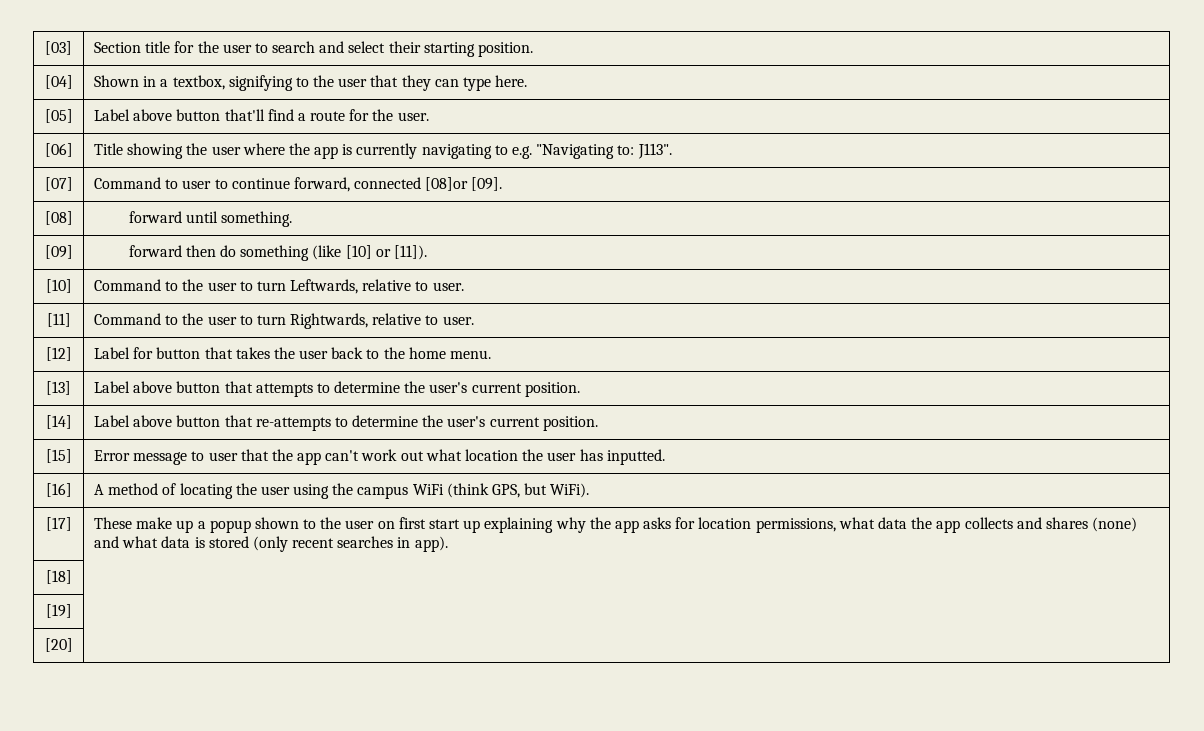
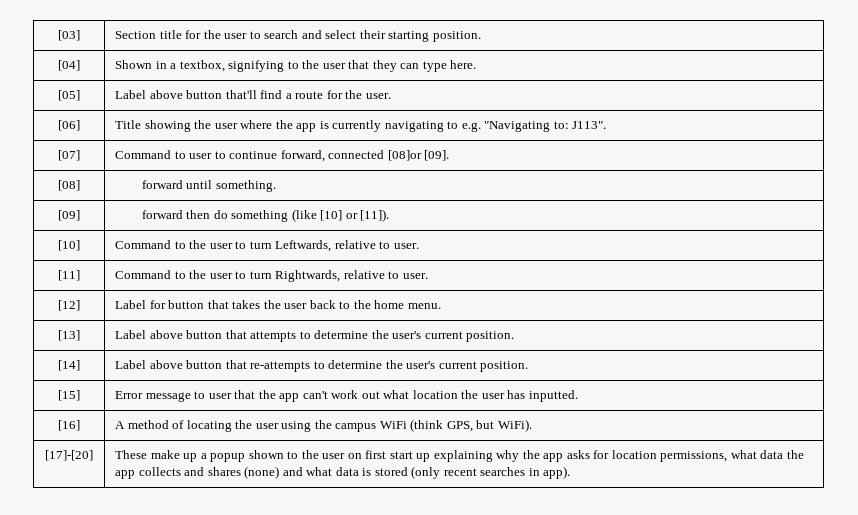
[45,517,72,531] [17] -> [45,450,93,461] [17]-[20]
[45,570,72,584] [45,604,72,618] [44,638,73,652] // [18] | // [19] | // [20] | -> (571, 472) none

